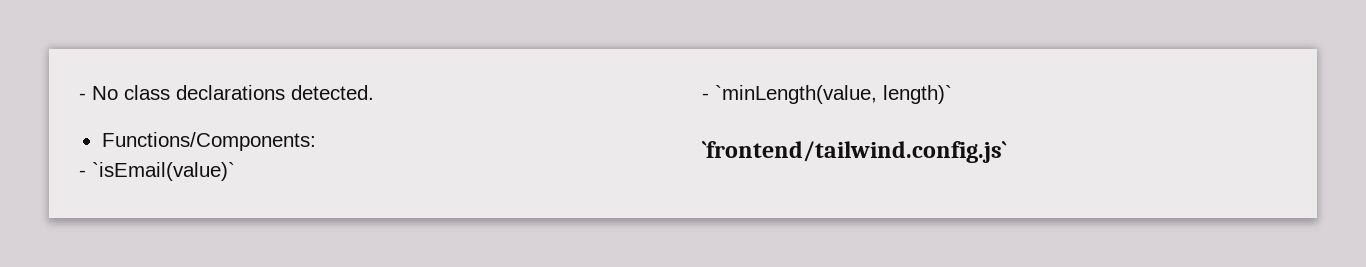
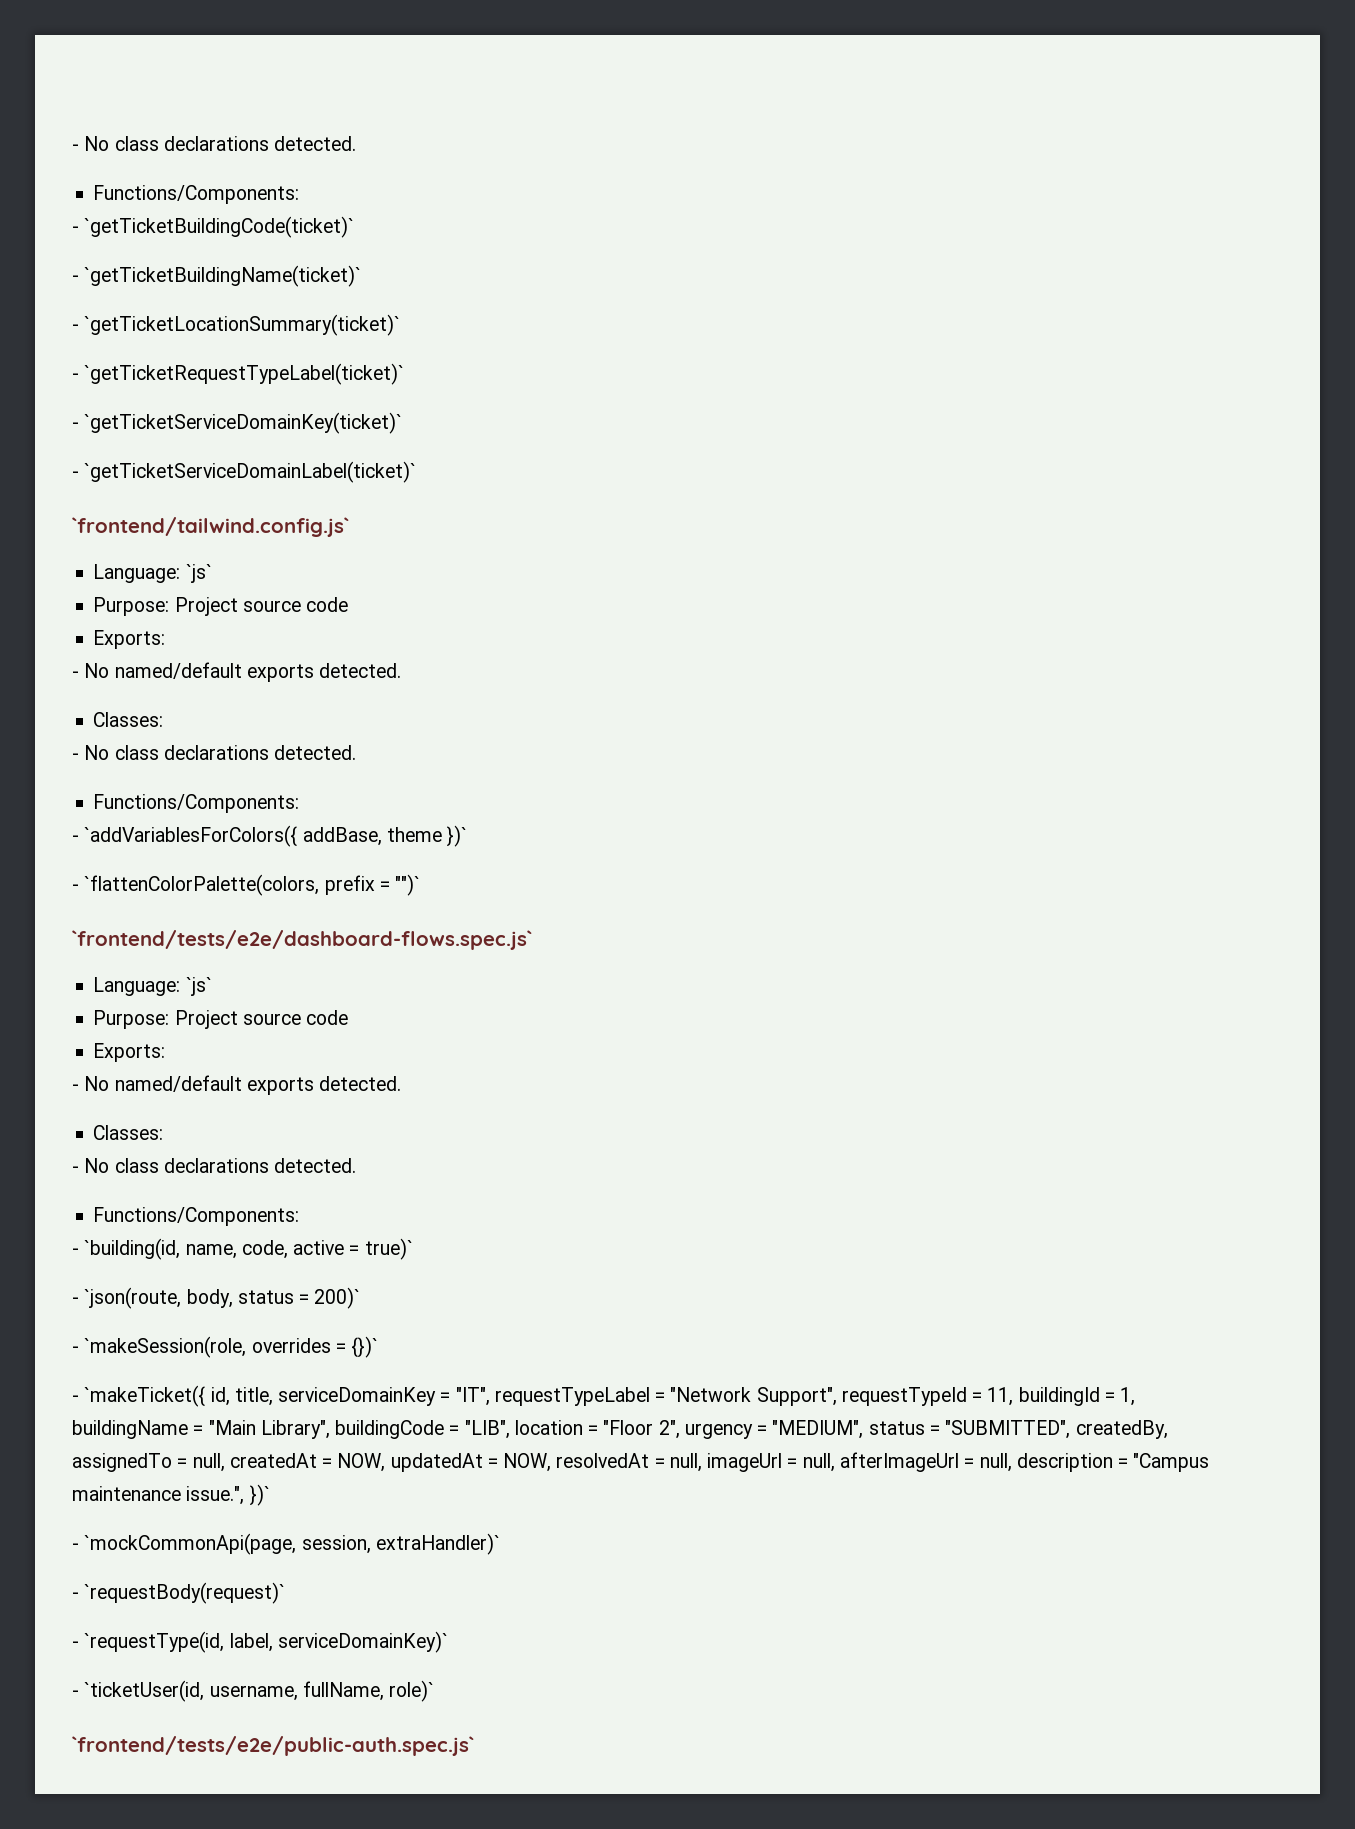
[79,85,374,100] [101,132,316,151] [79,162,235,181] [702,85,952,104] [702,141,1007,163] - No class declarations detected. // Functions/Components: // - `isEmail(value)` // - `minLength(value, length)` // `frontend/tailwind.config.js` -> [72,136,357,151] [93,185,300,204] [72,216,355,238] [72,265,362,287] [72,314,401,336] [72,363,405,385] [72,412,403,434] [72,461,417,483] [72,517,349,537] [93,564,212,583] [93,597,349,616] [93,630,166,649] [72,662,402,682] [93,712,164,727] [72,745,357,760] [93,794,300,813] [72,825,468,847] [72,874,421,896] [72,930,532,950] [93,977,212,996] [93,1010,349,1029] [93,1043,166,1062] [72,1075,402,1095] [93,1125,164,1140] [72,1158,357,1173] [93,1207,300,1226] [72,1238,413,1260] [72,1287,361,1309] [72,1336,379,1358] [72,1385,1136,1407] [72,1420,1168,1439] [72,1452,1210,1472] [72,1484,270,1506] [72,1533,500,1555] [72,1582,286,1604] [72,1631,448,1653] [72,1680,435,1702] [72,1736,474,1756] - No class declarations detected. // Functions/Components: // - `getTicketBuildingCode(ticket)` // - `getTicketBuildingName(ticket)` // - `getTicketLocationSummary(ticket)` // - `getTicketRequestTypeLabel(ticket)` // - `getTicketServiceDomainKey(ticket)` // - `getTicketServiceDomainLabel(ticket)` // `frontend/tailwind.config.js` // Language: `js` // Purpose: Project source code // Exports: // - No named/default exports detected. // Classes: // - No class declarations detected. // Functions/Components: // - `addVariablesForColors({ addBase, theme })` // - `flattenColorPalette(colors, prefix = "")` // `frontend/tests/e2e/dashboard-flows.spec.js` // Language: `js` // Purpose: Project source code // Exports: // - No named/default exports detected. // Classes: // - No class declarations detected. // Functions/Components: // - `building(id, name, code, active = true)` // - `json(route, body, status = 200)` // - `makeSession(role, overrides = {})` // - `makeTicket({ id, title, serviceDomainKey = "IT", requestTypeLabel = "Network Support", requestTypeId = 11, buildingId = 1, buildingName = "Main Library", buildingCode = "LIB", location = "Floor 2", urgency = "MEDIUM", status = "SUBMITTED", createdBy, assignedTo = null, createdAt = NOW, updatedAt = NOW, resolvedAt = null, imageUrl = null, afterImageUrl = null, description = "Campus maintenance issue.", })` // - `mockCommonApi(page, session, extraHandler)` // - `requestBody(request)` // - `requestType(id, label, serviceDomainKey)` // - `ticketUser(id, username, fullName, role)` // `frontend/tests/e2e/public-auth.spec.js`

